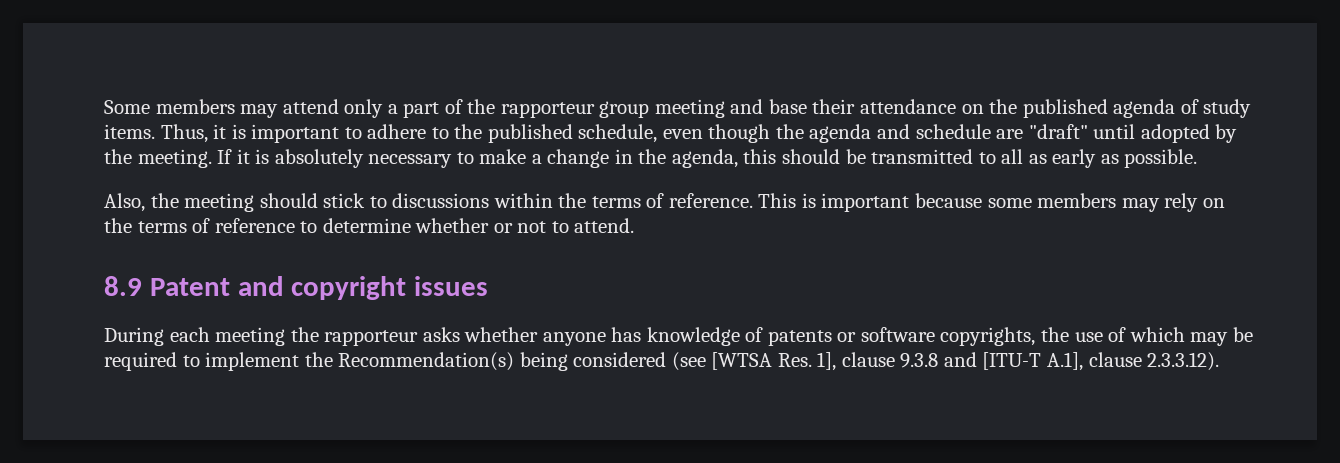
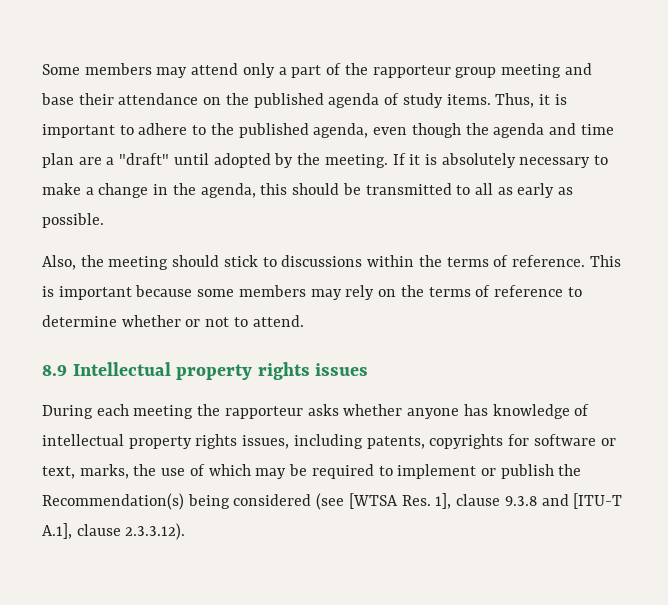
[578,124,658,143] schedule, -> [313,123,369,138] agenda,
[915,124,1024,139] schedule are -> [580,124,614,135] [42,153,115,168] time plan are a
[149,276,407,300] Patent and copyright -> [72,362,310,380] Intellectual property rights
[767,327,1036,346] patents or software copyrights, -> [42,434,616,449] [42,464,129,479] intellectual property rights issues, including patents, copyrights for software or text, marks,
(300, 361) none -> [480,464,554,479] or publish

